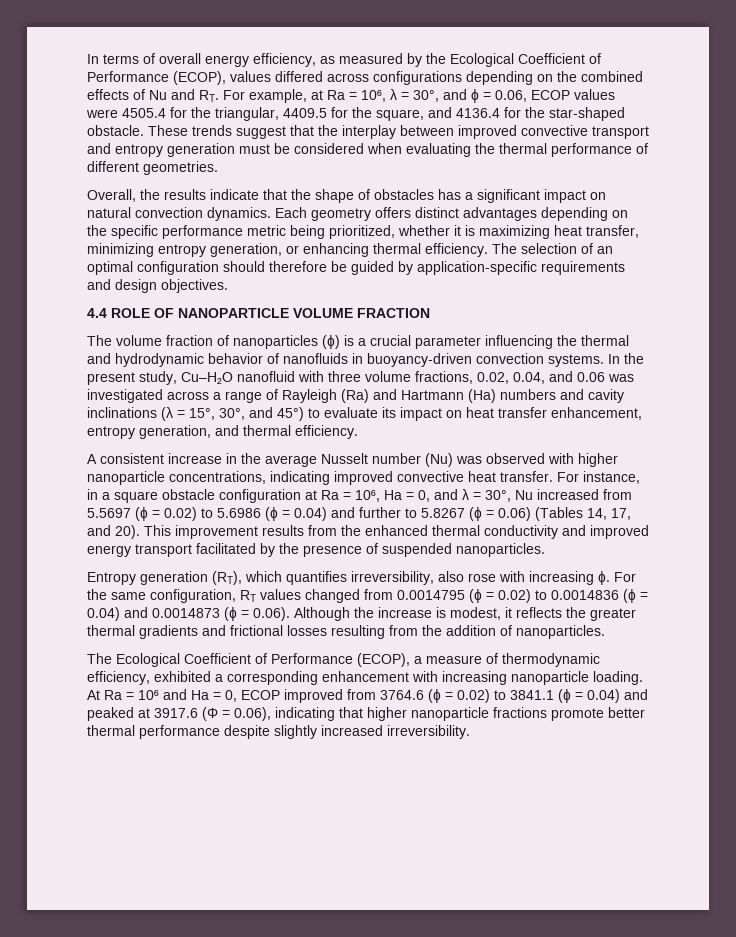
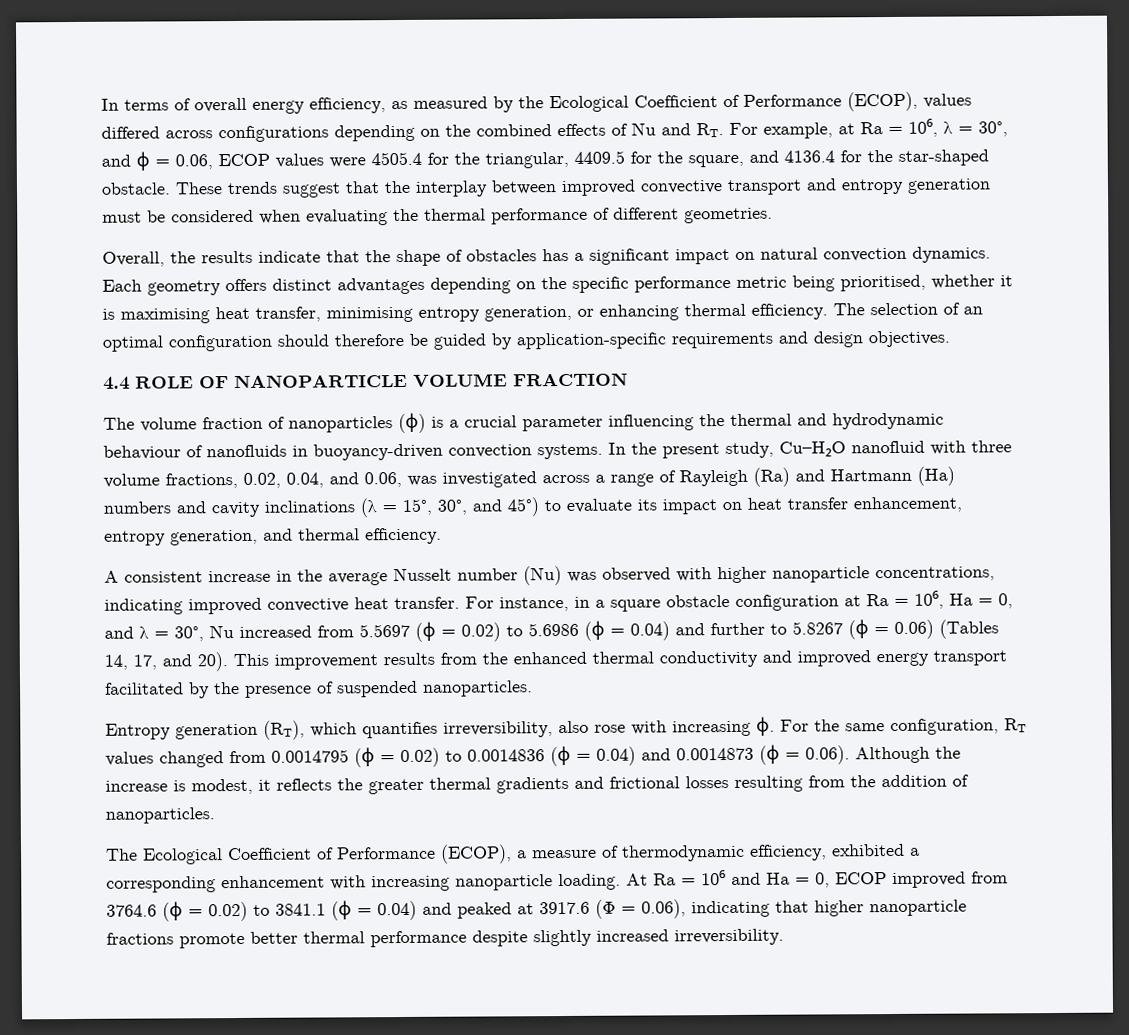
[329,225,395,239] prioritized, -> [840,274,926,292] prioritised,
[479,225,550,239] maximizing -> [120,308,210,324] maximising
[87,243,154,257] minimizing -> [326,306,413,323] minimising
[208,353,263,364] behavior -> [103,445,181,460] behaviour
[577,372,605,382] 0.06 -> [364,471,402,488] 0.06,

